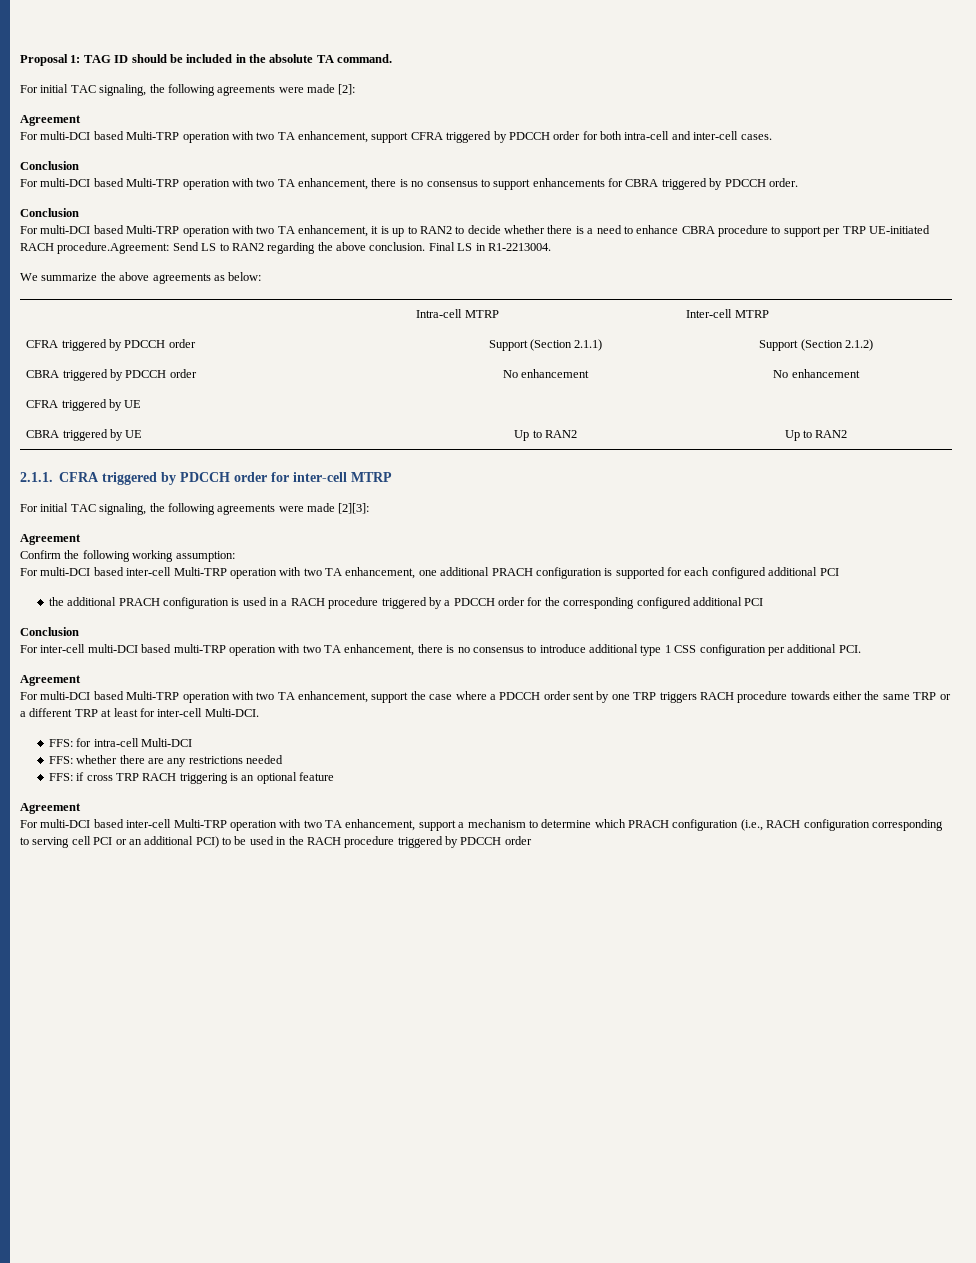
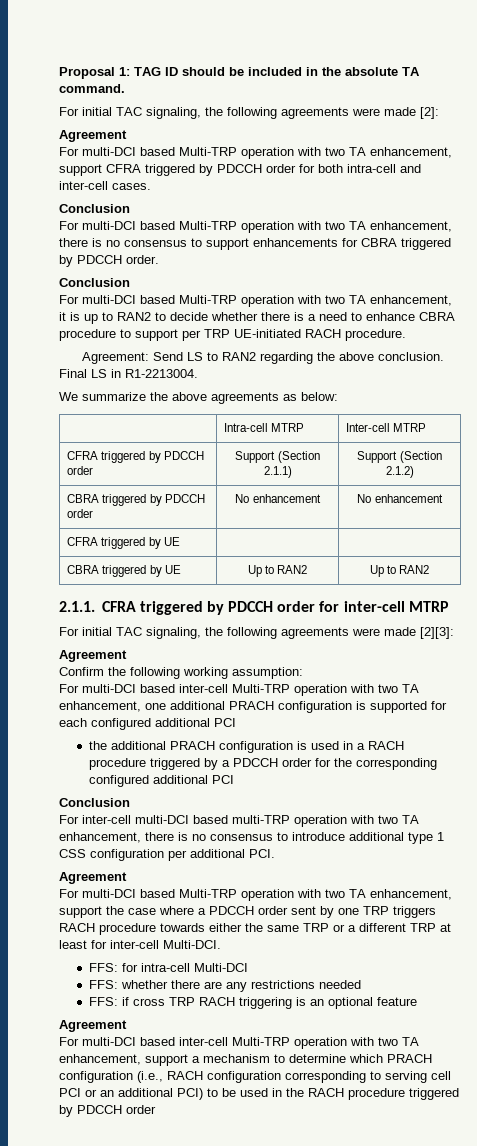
[57,242,170,254] procedure.Agreement: -> [345,329,406,341] [82,352,150,364] procedure. // Agreement:

